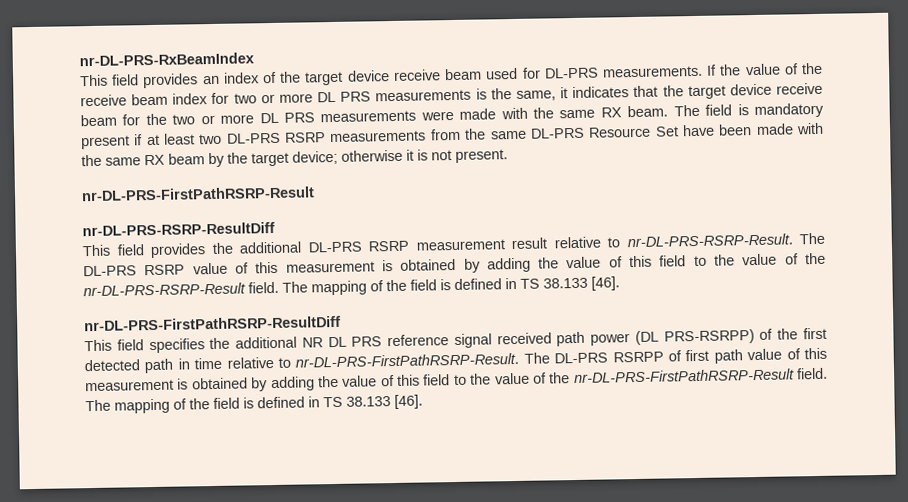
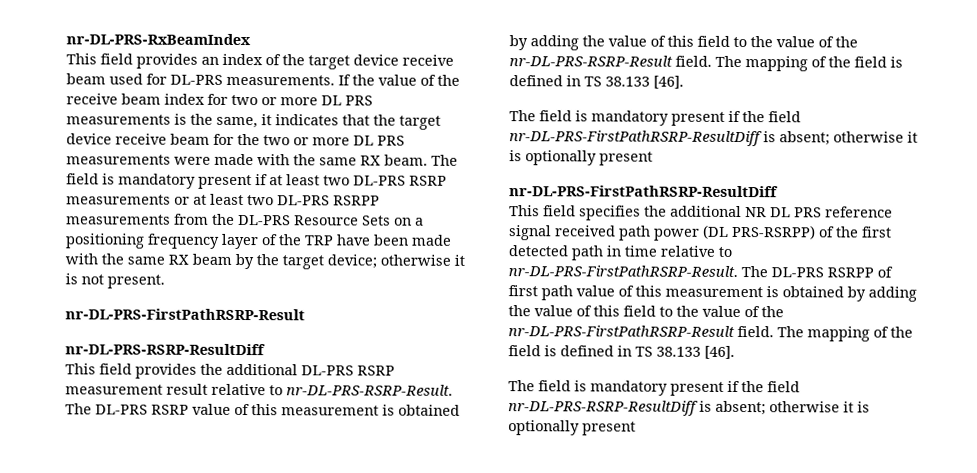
(427, 136) none -> [174,193,380,206] [66,214,171,225] or at least two DL-PRS RSRPP measurements
[490,130,527,140] same -> (235, 219) none
[654,126,679,137] Set -> [362,215,424,226] [65,233,334,250] Sets on a positioning frequency layer of the TRP
(620, 283) none -> [509,110,801,126] [509,130,918,147] [509,150,653,166] // The field is mandatory present if the field nr-DL-PRS-FirstPathRSRP-ResultDiff is absent; otherwise it is optionally present
(423, 402) none -> [508,380,800,396] [508,400,870,416] [508,420,636,436] // The field is mandatory present if the field nr-DL-PRS-RSRP-ResultDiff is absent; otherwise it is optionally present

